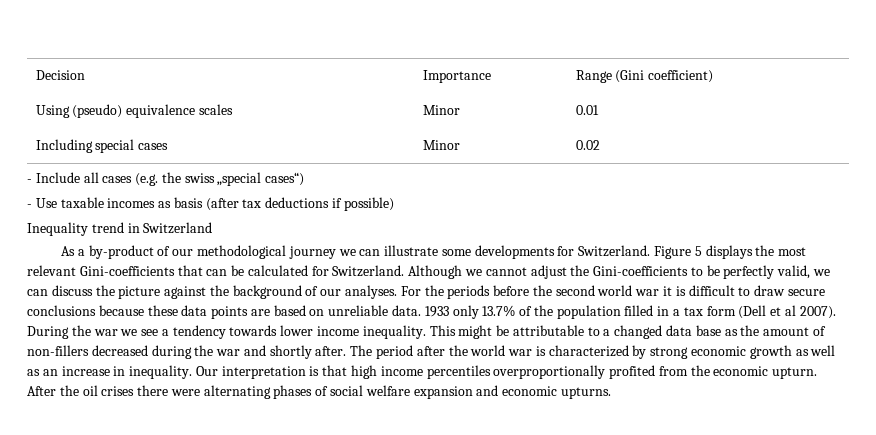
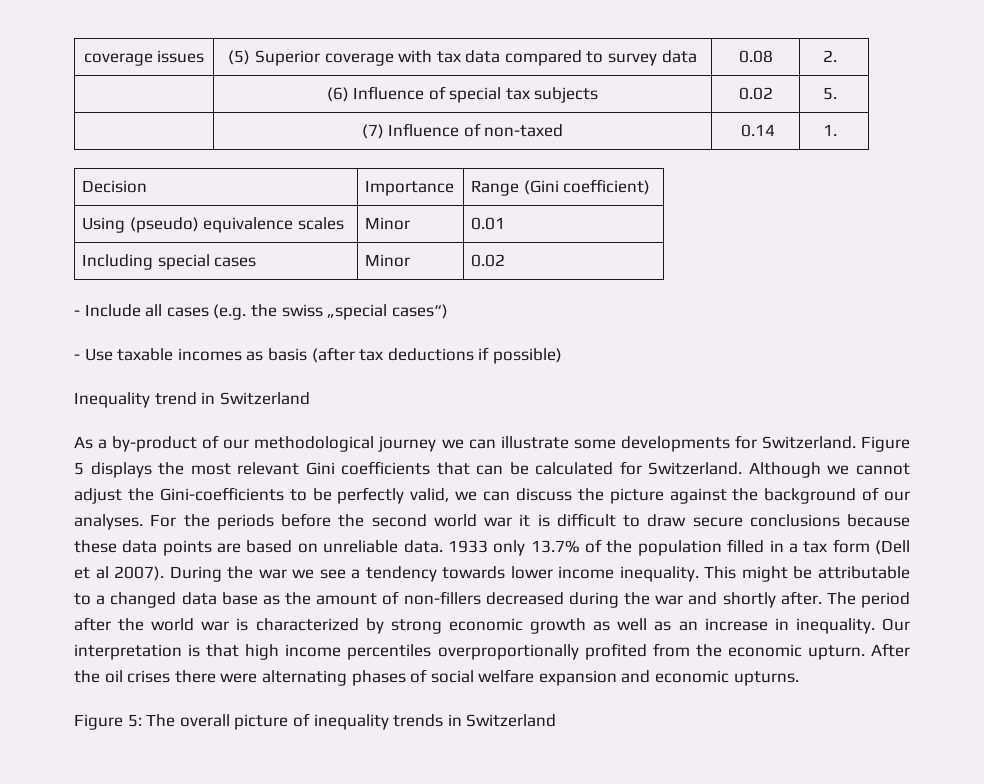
(35, 75) none -> [83,50,205,66] [228,50,697,66] [738,50,773,63] [823,50,838,62] [326,86,599,103] [738,87,773,100] [823,87,838,100] [361,123,564,139] [741,124,776,137] [823,124,838,136] coverage issues | (5) Superior coverage with tax data compared to survey data | 0.08 | 2. // | (6) Influence of special tax subjects | 0.02 | 5. // | (7) Influence of non-taxed | 0.14 | 1. //
[79,266,175,276] Gini-coefficients -> [305,461,431,475] Gini coefficients
(611, 393) none -> [74,713,557,730] // Figure 5: The overall picture of inequality trends in Switzerland

